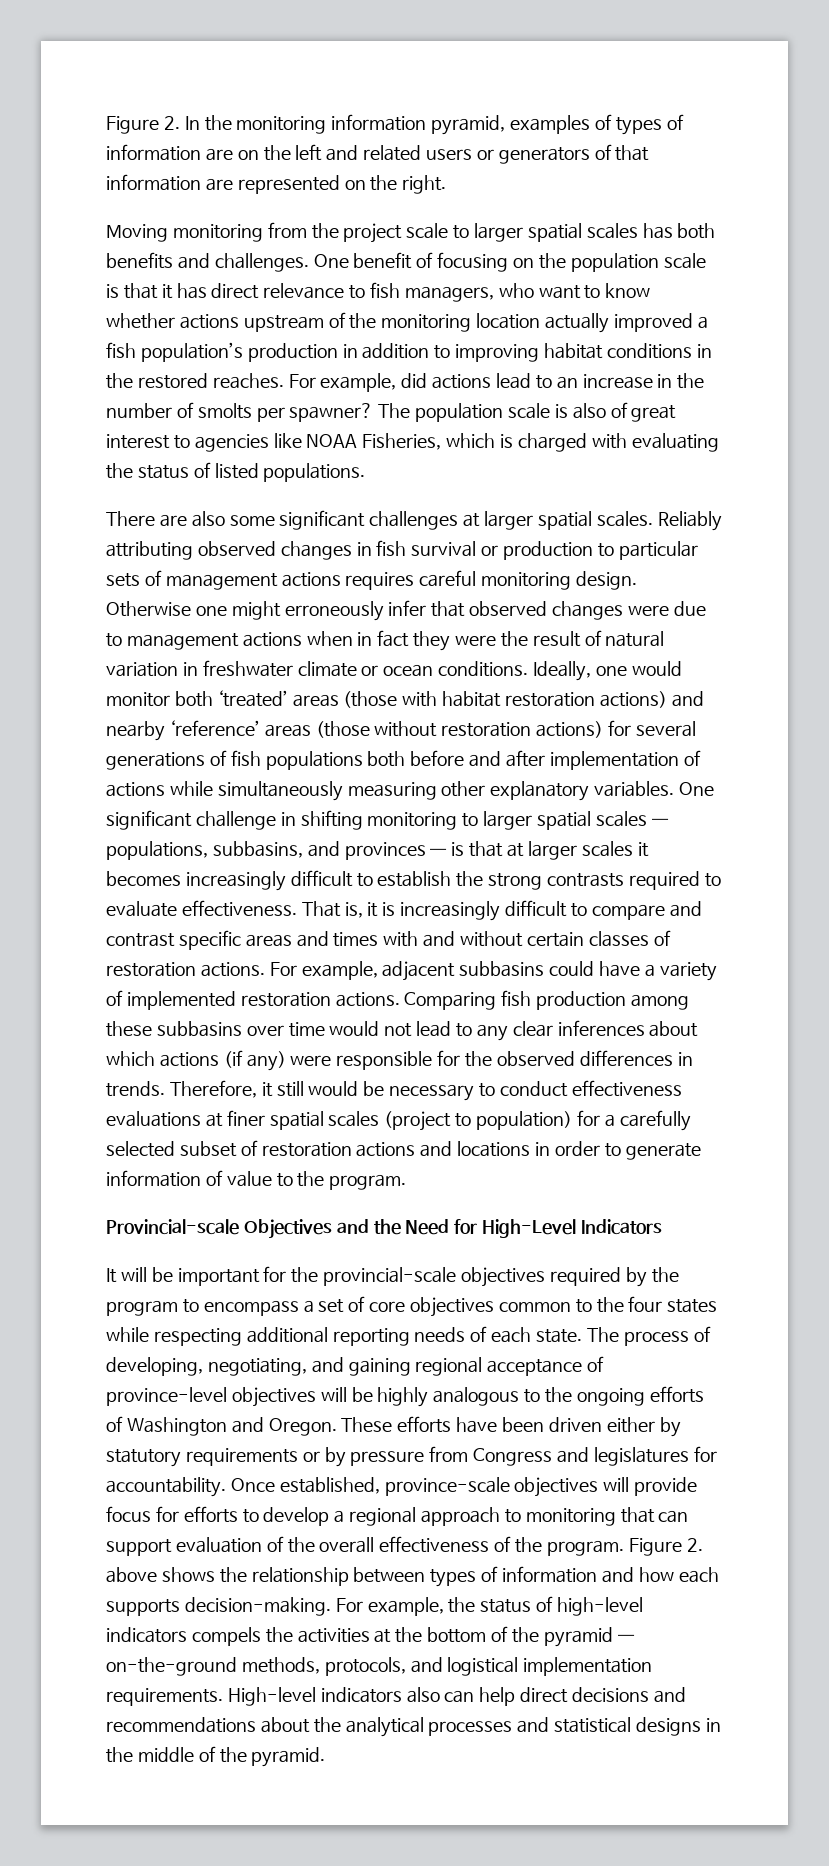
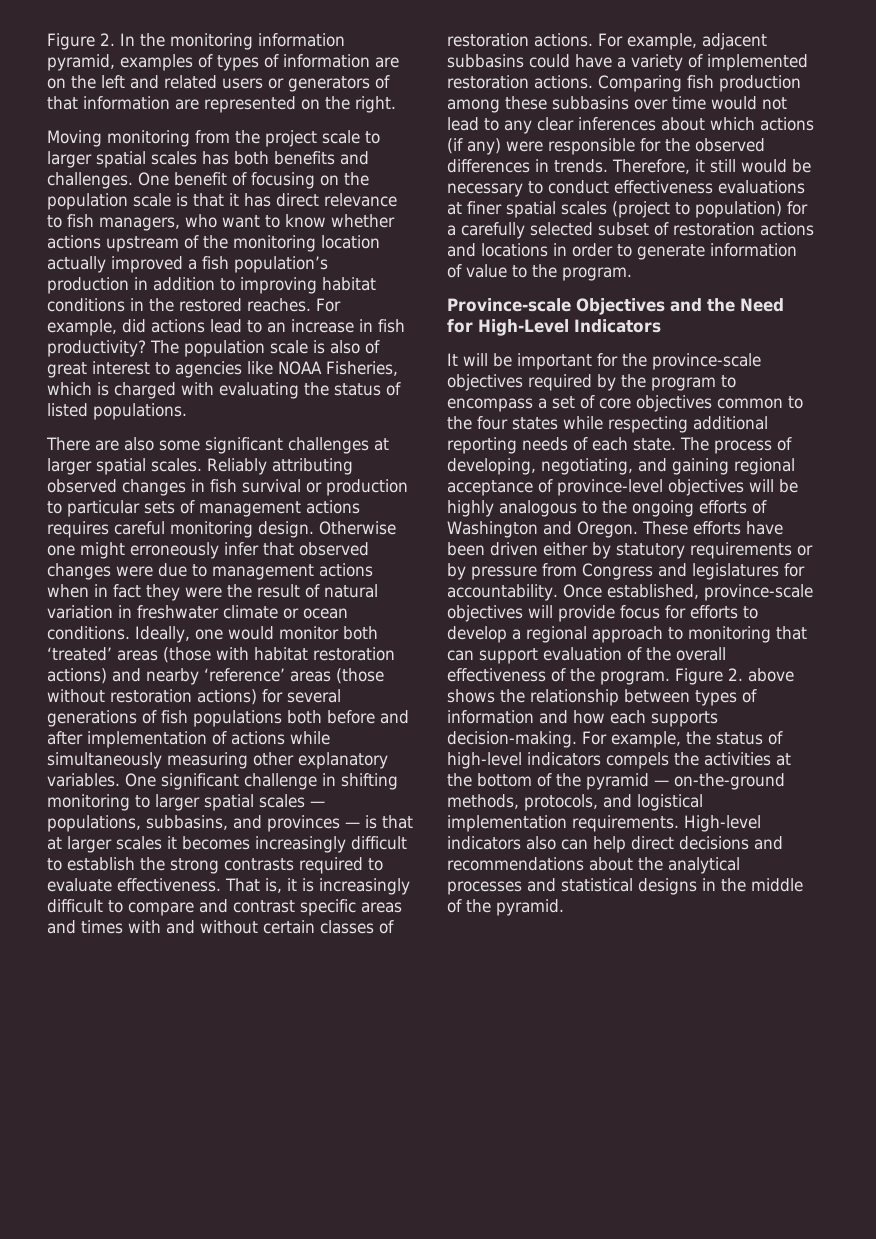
[677,373,705,389] [106,402,374,422] the number of smolts per spawner? -> [378,319,405,333] [47,340,146,357] fish productivity?
[106,1219,239,1235] Provincial-scale -> [447,298,571,312] Province-scale
[323,1267,457,1286] provincial-scale -> [652,353,761,370] province-scale

